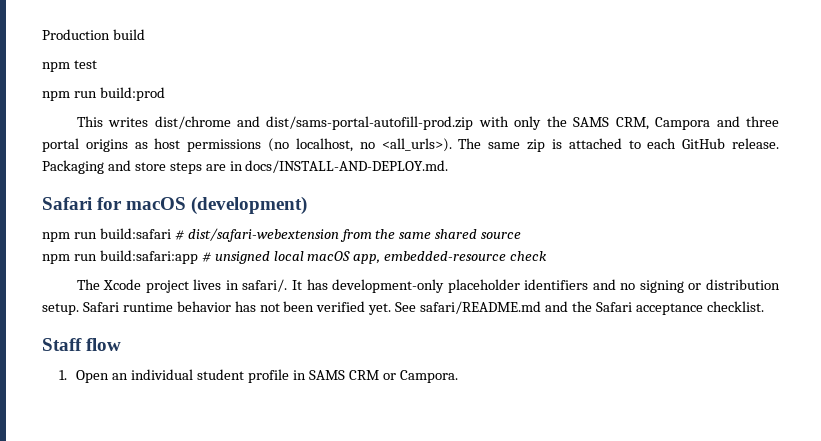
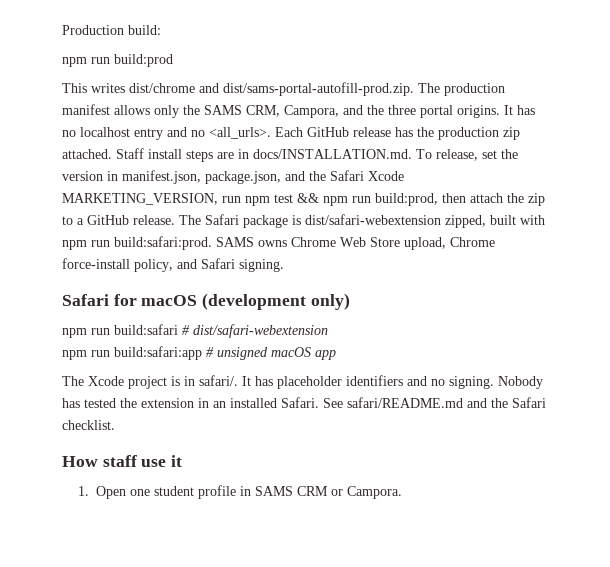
[112,29,145,40] [42,60,97,72] build // npm test -> [128,25,161,35] build:
[266,116,780,130] [42,138,780,152] [42,160,449,174] dist/sams-portal-autofill-prod.zip with only the SAMS CRM, Campora and three portal origins as host permissions (no localhost, no <all_urls>). The same zip is attached to each GitHub release. Packaging and store steps are in docs/INSTALL-AND-DEPLOY.md. -> [223,82,505,96] [62,104,535,118] [62,127,520,140] [62,148,518,162] [62,170,404,184] [62,193,545,206] [62,214,545,228] [62,236,495,250] [62,258,284,272] dist/sams-portal-autofill-prod.zip. The production manifest allows only the SAMS CRM, Campora, and the three portal origins. It has no localhost entry and no <all_urls>. Each GitHub release has the production zip attached. Staff install steps are in docs/INSTALLATION.md. To release, set the version in manifest.json, package.json, and the Safari Xcode MARKETING_VERSION, run npm test && npm run build:prod, then attach the zip to a GitHub release. The Safari package is dist/safari-webextension zipped, built with npm run build:safari:prod. SAMS owns Chrome Web Store upload, Chrome force-install policy, and Safari signing.
[191,196,308,215] (development) -> [202,293,350,310] (development only)
[339,229,522,242] from the same shared source -> (328, 331) none
[273,251,548,264] local macOS app, embedded-resource check -> [271,347,336,360] macOS app
[193,279,222,290] lives -> [171,376,180,386] is
[332,279,445,293] development-only -> (273, 381) none
[639,279,780,293] [42,301,392,315] signing or distribution setup. Safari runtime behavior has not been verified yet. -> [449,376,543,389] [62,397,319,408] signing. Nobody has tested the extension in an installed Safari.
[635,303,703,315] acceptance -> (546, 402) none
[42,338,122,351] Staff flow -> [62,455,183,467] How staff use it
[112,369,194,380] an individual -> [130,489,151,496] one

